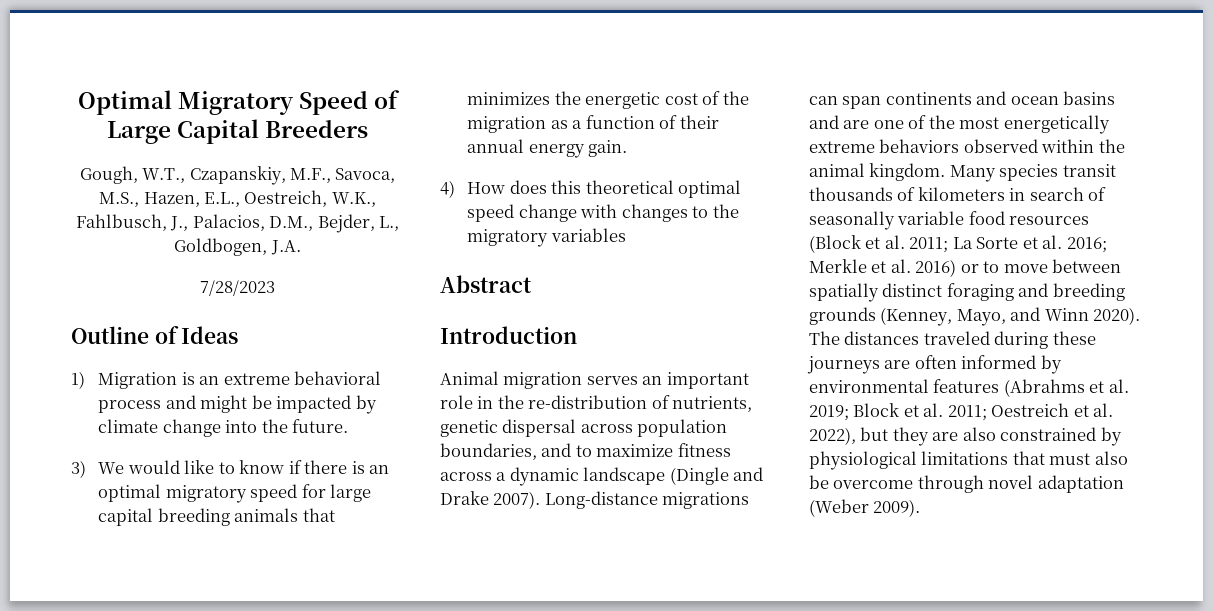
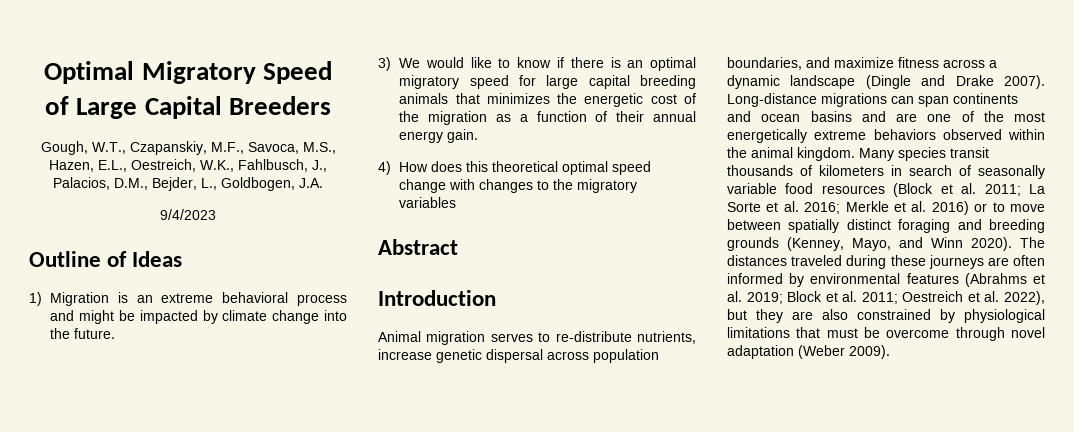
[200,280,275,296] 7/28/2023 -> [160,209,216,220] 9/4/2023
[642,372,749,389] [440,395,753,412] an important role in the re-distribution of nutrients, -> [538,331,696,344] [378,349,432,360] to re-distribute nutrients, increase
[575,445,592,457] to -> (830, 62) none
[1094,451,1128,465] also -> (858, 333) none

